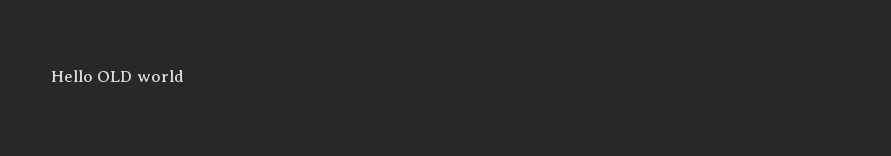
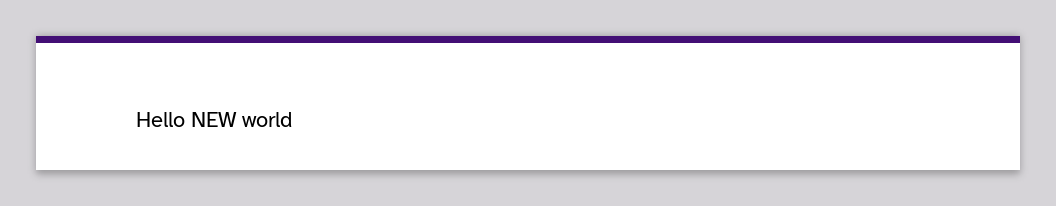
[97,71,133,82] OLD -> [191,112,237,127] NEW

